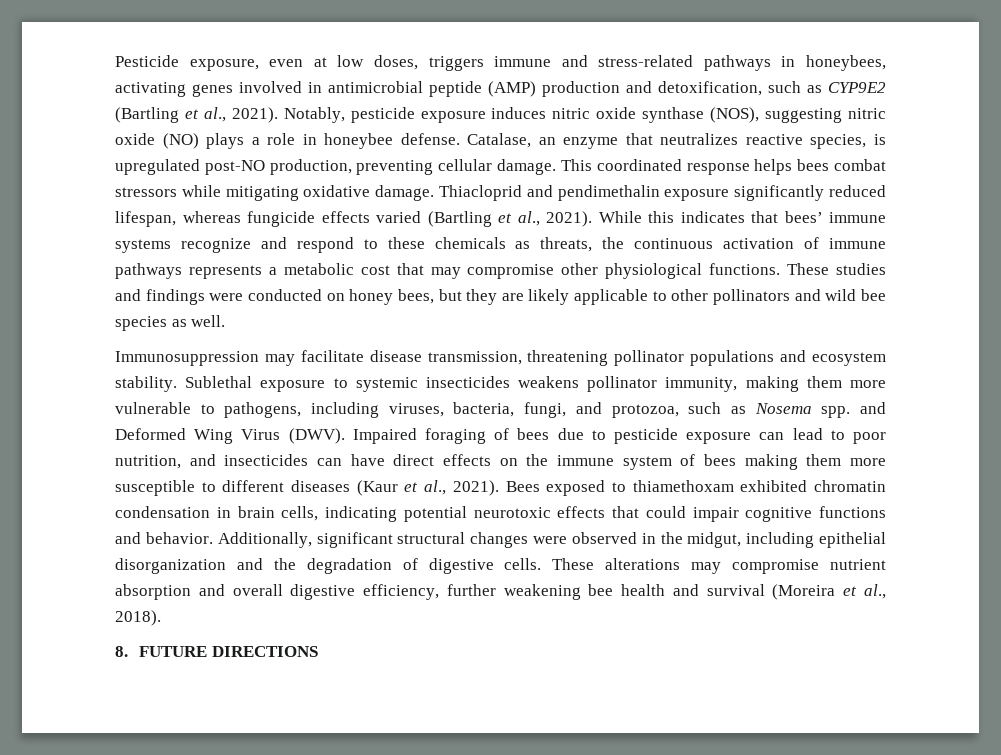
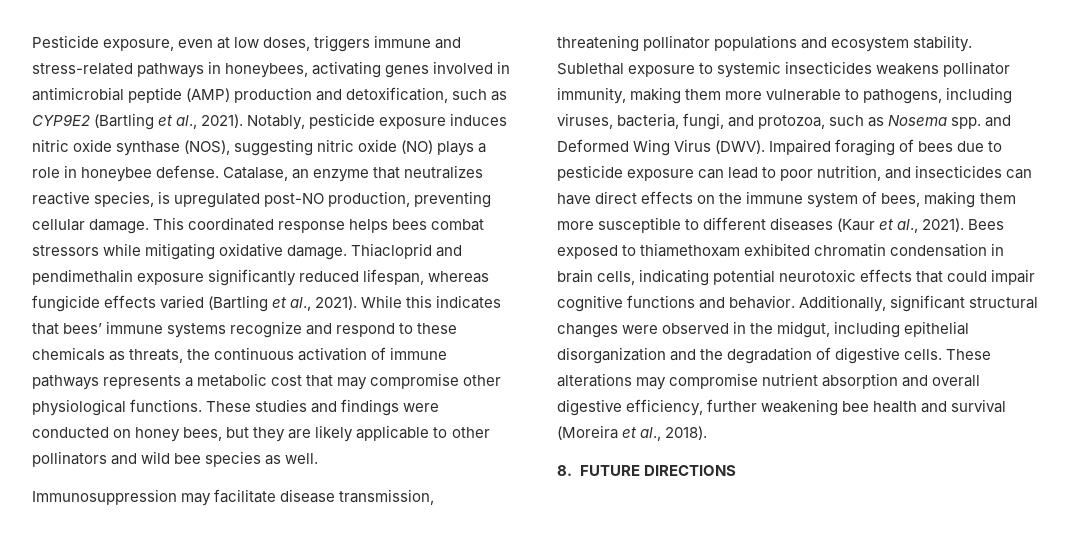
[704,454,736,466] bees -> [881,193,921,207] bees,

